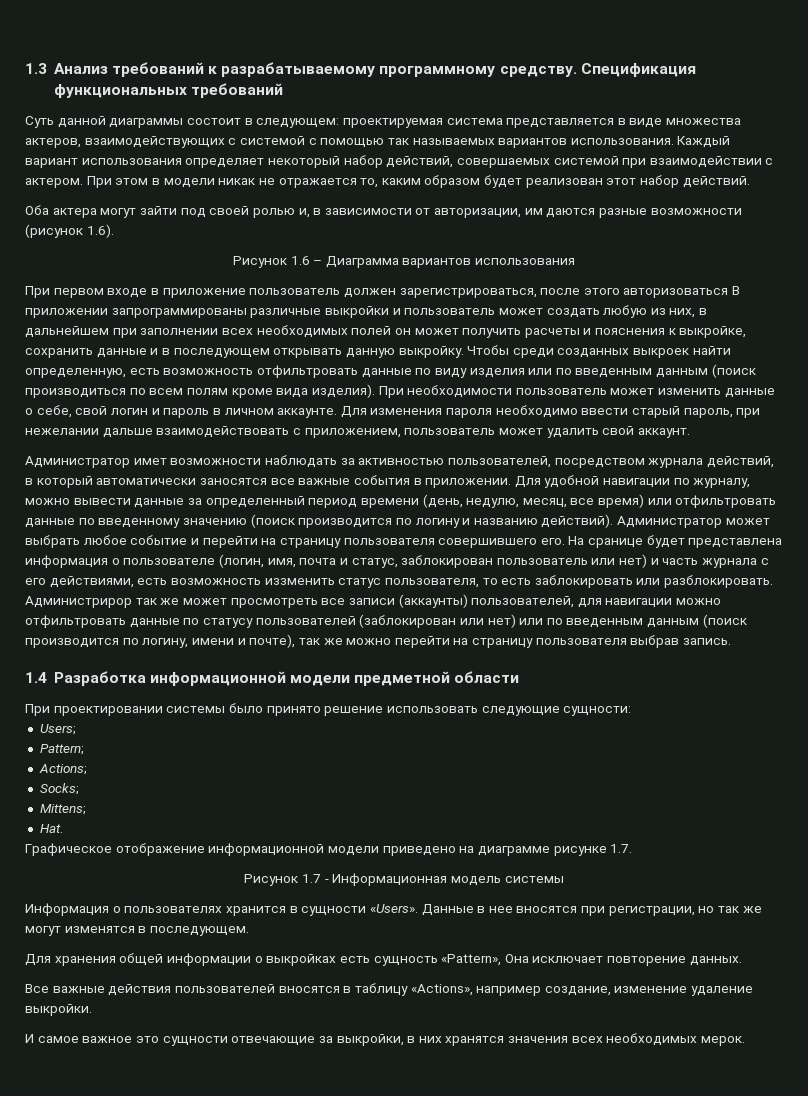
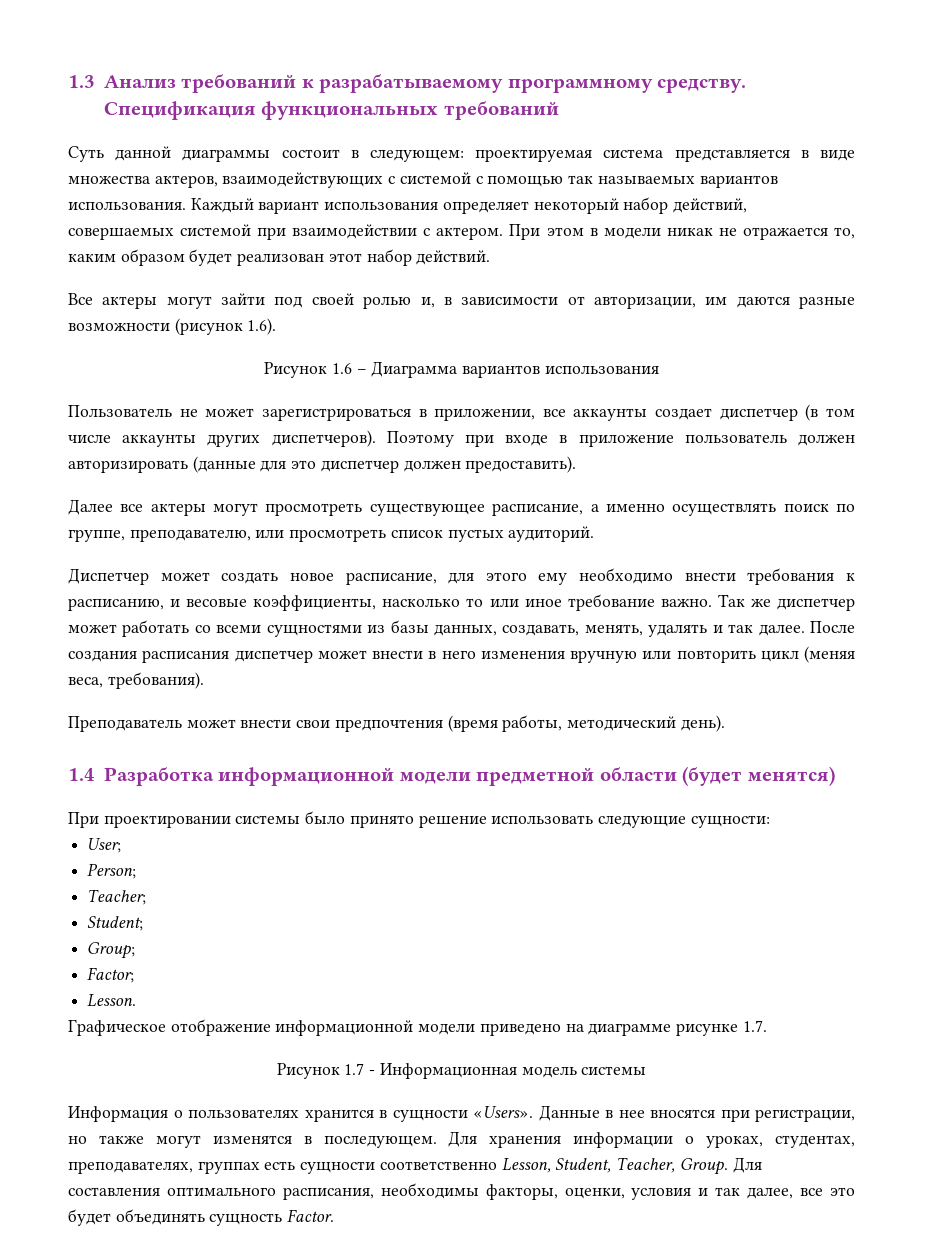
[25,205,97,218] Оба актера -> [68,293,158,309] Все актеры
[25,286,104,298] При первом -> [68,404,855,421] [68,430,494,447] Пользователь не может зарегистрироваться в приложении, все аккаунты создает диспетчер (в том числе аккаунты других диспетчеров). Поэтому при
[399,286,741,298] [25,305,708,318] [25,325,747,338] [25,345,731,358] [25,364,756,378] [25,384,775,398] [25,405,761,418] [25,426,690,438] [25,455,774,468] [25,475,751,488] [25,494,777,508] [25,514,770,528] [25,535,783,548] [25,554,769,568] [25,575,774,588] [25,594,722,608] [25,614,747,628] [25,634,732,648] зарегистрироваться, после этого авторизоваться В приложении запрограммированы различные выкройки и пользователь может создать любую из них, в дальнейшем при заполнении всех необходимых полей он может получить расчеты и пояснения к выкройке, сохранить данные и в последующем открывать данную выкройку. Чтобы среди созданных выкроек найти определенную, есть возможность отфильтровать данные по виду изделия или по введенным данным (поиск производиться по всем полям кроме вида изделия). При необходимости пользователь может изменить данные о себе, свой логин и пароль в личном аккаунте. Для изменения пароля необходимо ввести старый пароль, при нежелании дальше взаимодействовать с приложением, пользователь может удалить свой аккаунт. // Администратор имет возможности наблюдать за активностью пользователей, посредством журнала действий, в который автоматически заносятся все важные события в приложении. Для удобной навигации по журналу, можно вывести данные за определенный период времени (день, недулю, месяц, все время) или отфильтровать данные по введенному значению (поиск производится по логину и названию действий). Администратор может выбрать любое событие и перейти на страницу пользователя совершившего его. На сранице будет представлена информация о пользователе (логин, имя, почта и статус, заблокирован пользователь или нет) и часть журнала с его действиями, есть возможность иззменить статус пользователя, то есть заблокировать или разблокировать. Администрирор так же может просмотреть все записи (аккаунты) пользователей, для навигации можно отфильтровать данные по статусу пользователей (заблокирован или нет) или по введенным данным (поиск производится по логину, имени и почте), так же можно перейти на страницу пользователя выбрав запись. -> [68,456,577,473] [68,499,856,516] [68,526,595,542] [68,568,855,585] [68,594,855,611] [68,620,856,637] [68,646,855,663] [68,672,204,689] [68,715,725,732] авторизировать (данные для это диспетчер должен предоставить). // Далее все актеры могут просмотреть существующее расписание, а именно осуществлять поиск по группе, преподавателю, или просмотреть список пустых аудиторий. // Диспетчер может создать новое расписание, для этого ему необходимо внести требования к расписанию, и весовые коэффициенты, насколько то или иное требование важно. Так же диспетчер может работать со всеми сущностями из базы данных, создавать, менять, удалять и так далее. После создания расписания диспетчер может внести в него изменения вручную или повторить цикл (меняя веса, требования). // Преподаватель может внести свои предпочтения (время работы, методический день).
(520, 677) none -> [682,766,835,786] (будет менятся)
[39,724,76,735] [39,744,84,755] [38,764,87,775] [39,783,79,795] [39,804,86,815] [39,824,63,833] Users; // Pattern; // Actions; // Socks; // Mittens; // Hat. -> [87,838,122,853] [87,863,137,879] [87,889,147,905] [87,916,144,931] [87,942,136,959] [87,967,135,983] [87,994,137,1007] User; // Person; // Teacher; // Student; // Group; // Factor; // Lesson.
[718,906,762,913] так же -> [98,1135,144,1144] также
(249, 931) // -> (437, 1141) none
[119,953,164,966] общей -> (562, 1141) none
[266,954,742,966] [25,983,754,996] [25,1004,92,1016] [25,1033,746,1046] выкройках есть сущность «Pattern», Она исключает повторение данных. // Все важные действия пользователей вносятся в таблицу «Actions», например создание, изменение удаление выкройки. // И самое важное это сущности отвечающие за выкройки, в них хранятся значения всех необходимых мерок. -> [706,1135,855,1148] [68,1157,762,1175] [68,1183,855,1200] [68,1209,335,1226] уроках, студентах, преподавателях, группах есть сущности соответственно Lesson, Student, Teacher, Group. Для составления оптимального расписания, необходимы факторы, оценки, условия и так далее, все это будет объединять сущность Factor.

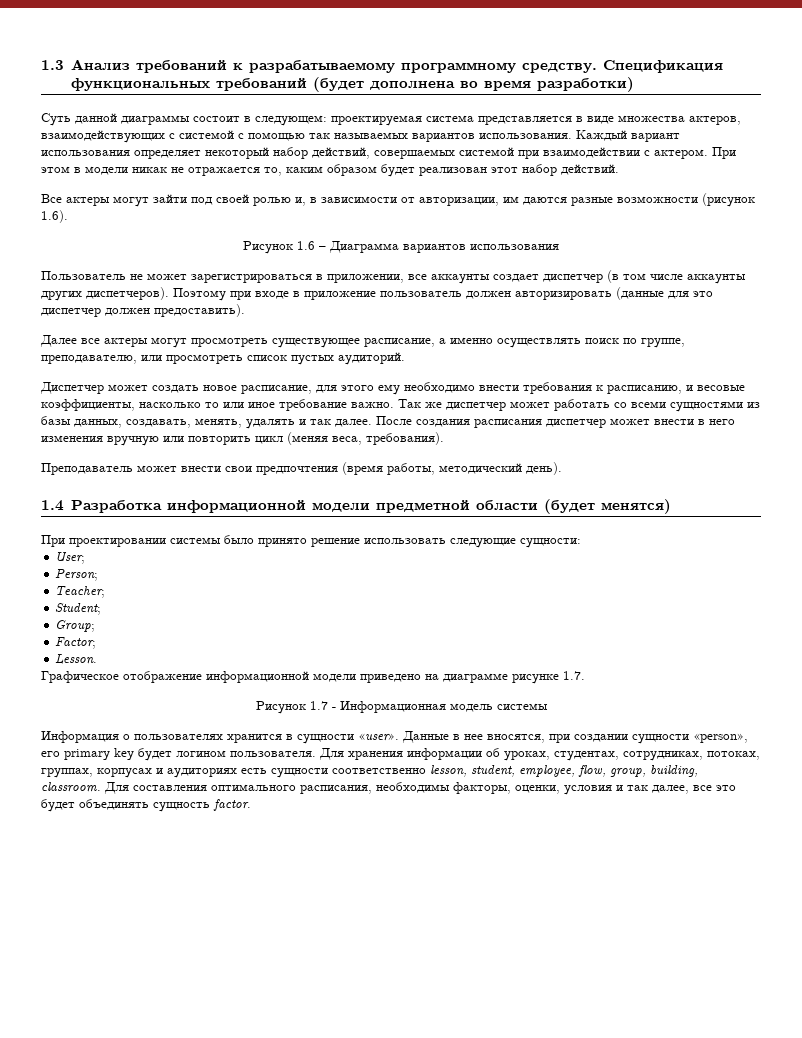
(559, 110) none -> [312,77,634,92] (будет дополнена во время разработки)
[473,1106,533,1118] «Users». -> [358,733,399,741] «user».
[650,1109,855,1122] [68,1135,437,1148] вносятся при регистрации, но также могут изменятся в последующем. -> [487,733,748,744] [41,748,316,761] вносятся, при создании сущности «person», его primary key будет логином пользователя.
[685,1136,695,1144] о -> [486,748,500,757] об
[68,1157,728,1175] преподавателях, группах есть сущности соответственно Lesson, Student, Teacher, Group. -> [623,751,760,761] [41,765,698,778] [41,782,101,792] сотрудниках, потоках, группах, корпусах и аудиториях есть сущности соответственно lesson, student, employee, flow, group, building, classroom.
[287,1209,335,1222] Factor. -> [213,799,251,811] factor.

